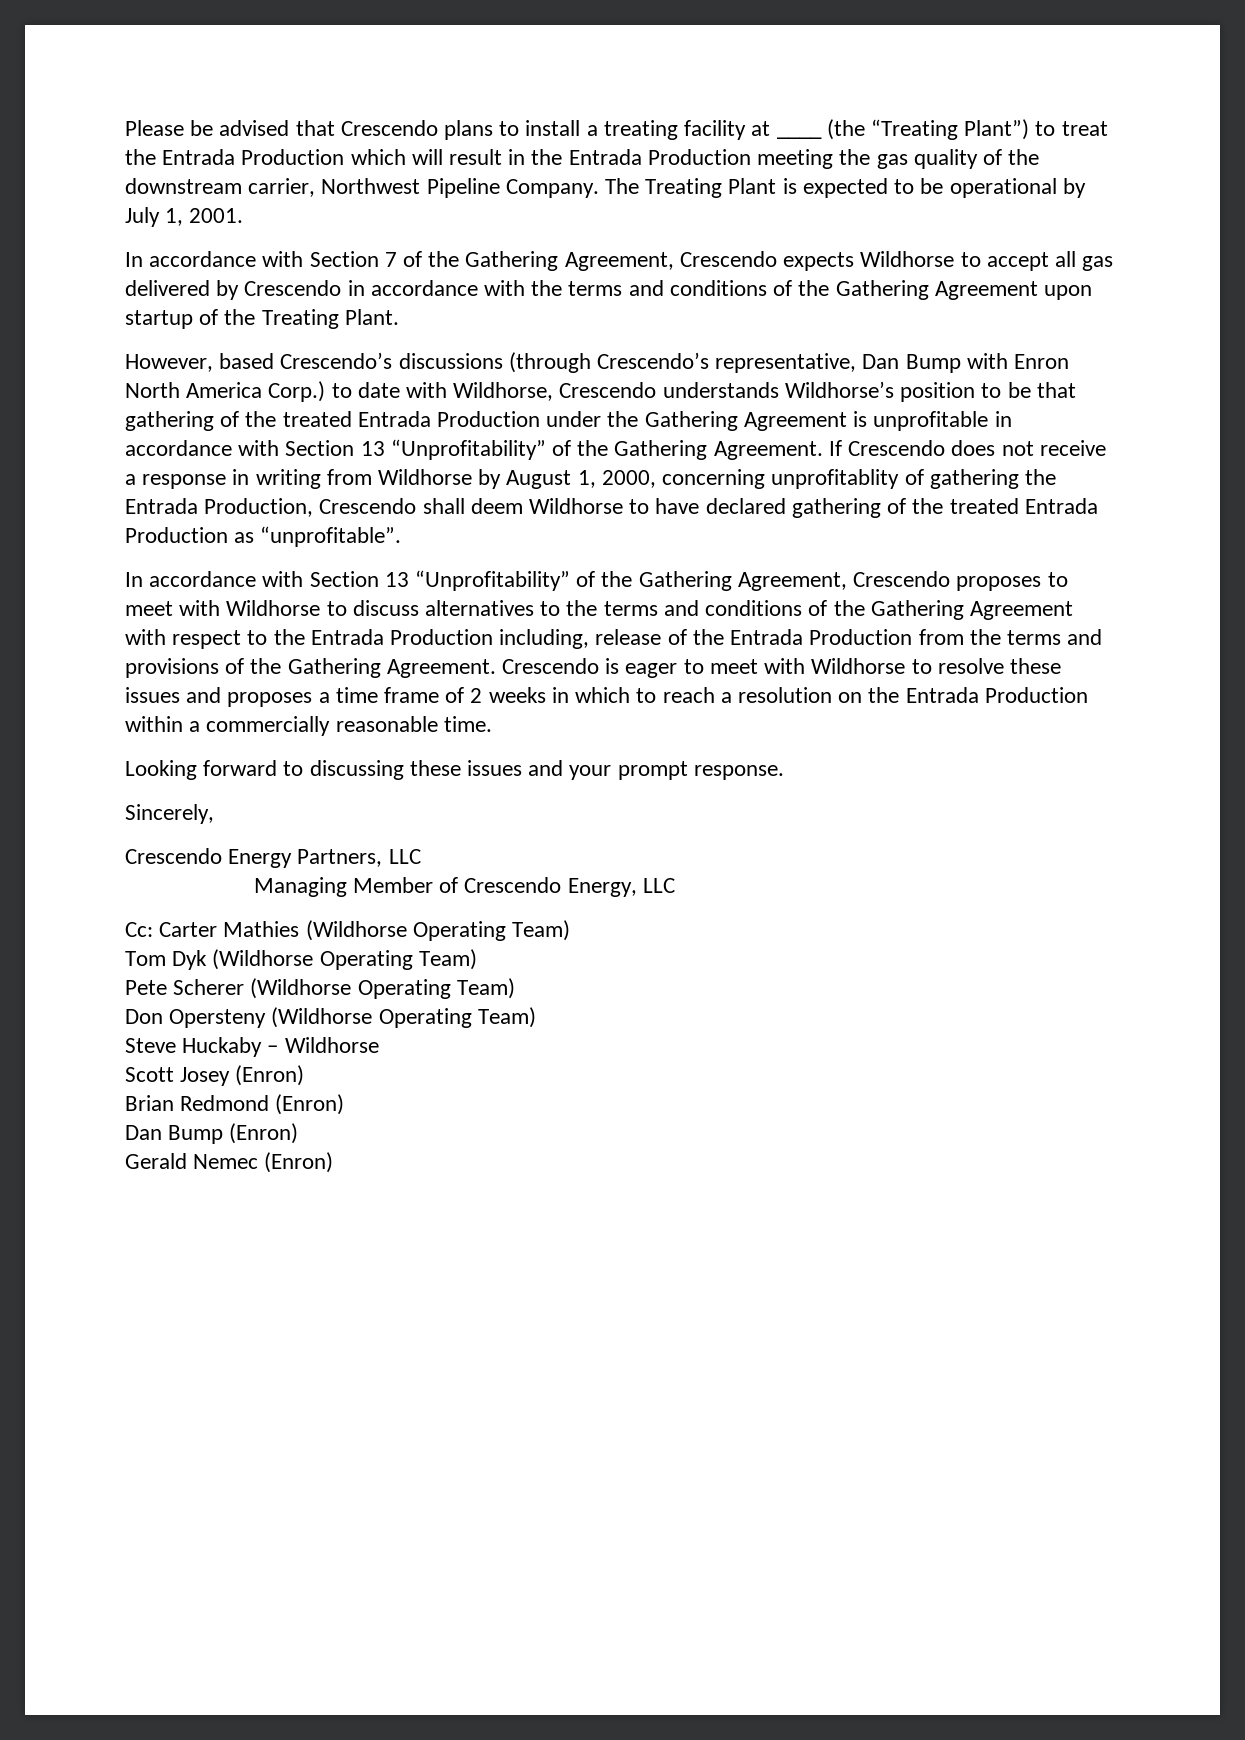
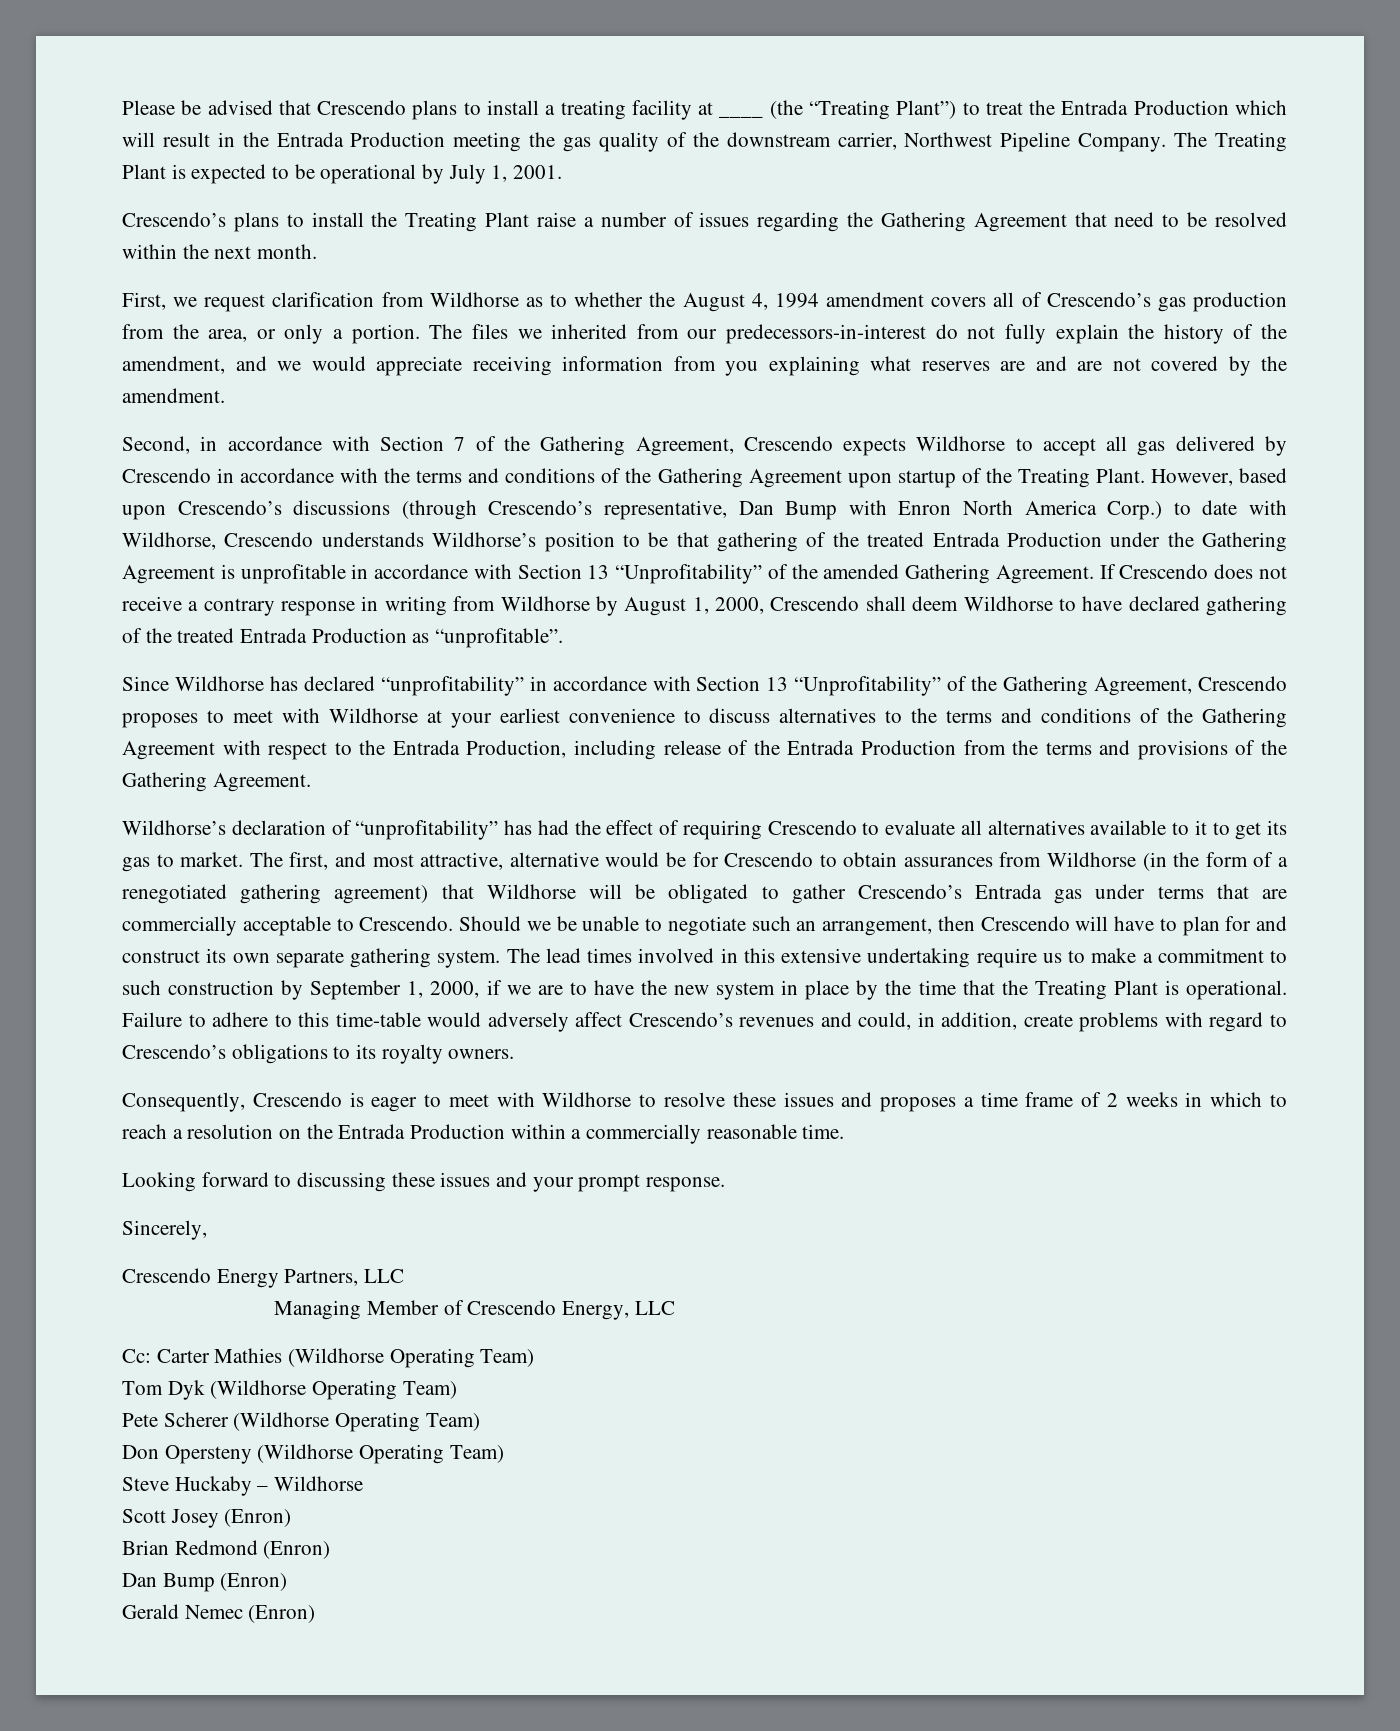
[125,252,143,267] In -> [122,212,1287,232] [122,244,318,259] [122,292,1287,312] [122,324,1288,344] [122,356,1287,376] [122,388,225,403] [122,436,218,454] Crescendo’s plans to install the Treating Plant raise a number of issues regarding the Gathering Agreement that need to be resolved within the next month. // First, we request clarification from Wildhorse as to whether the August 4, 1994 amendment covers all of Crescendo’s gas production from the area, or only a portion. The files we inherited from our predecessors-in-interest do not fully explain the history of the amendment, and we would appreciate receiving information from you explaining what reserves are and are not covered by the amendment. // Second, in
(399, 317) // -> (1145, 475) none
(275, 361) none -> [122,505,166,520] upon
(609, 448) none -> [823,564,900,579] amended
(136, 479) none -> [203,598,275,616] contrary
[662,469,1056,489] [125,498,314,517] concerning unprofitablity of gathering the Entrada Production, -> (765, 605) none
[125,572,143,587] In -> [122,676,547,696] Since Wildhorse has declared “unprofitability” in
(321, 608) none -> [426,708,675,728] at your earliest convenience
[390,629,590,649] Production including, -> [466,740,657,760] Production, including
(496, 668) none -> [122,820,1287,840] [122,852,1288,872] [122,884,1287,904] [122,916,1287,936] [122,948,1287,968] [122,980,1287,1000] [122,1012,1287,1032] [122,1044,515,1064] [122,1092,245,1112] // Wildhorse’s declaration of “unprofitability” has had the effect of requiring Crescendo to evaluate all alternatives available to it to get its gas to market. The first, and most attractive, alternative would be for Crescendo to obtain assurances from Wildhorse (in the form of a renegotiated gathering agreement) that Wildhorse will be obligated to gather Crescendo’s Entrada gas under terms that are commercially acceptable to Crescendo. Should we be unable to negotiate such an arrangement, then Crescendo will have to plan for and construct its own separate gathering system. The lead times involved in this extensive undertaking require us to make a commitment to such construction by September 1, 2000, if we are to have the new system in place by the time that the Treating Plant is operational. Failure to adhere to this time-table would adversely affect Crescendo’s revenues and could, in addition, create problems with regard to Crescendo’s obligations to its royalty owners. // Consequently,

